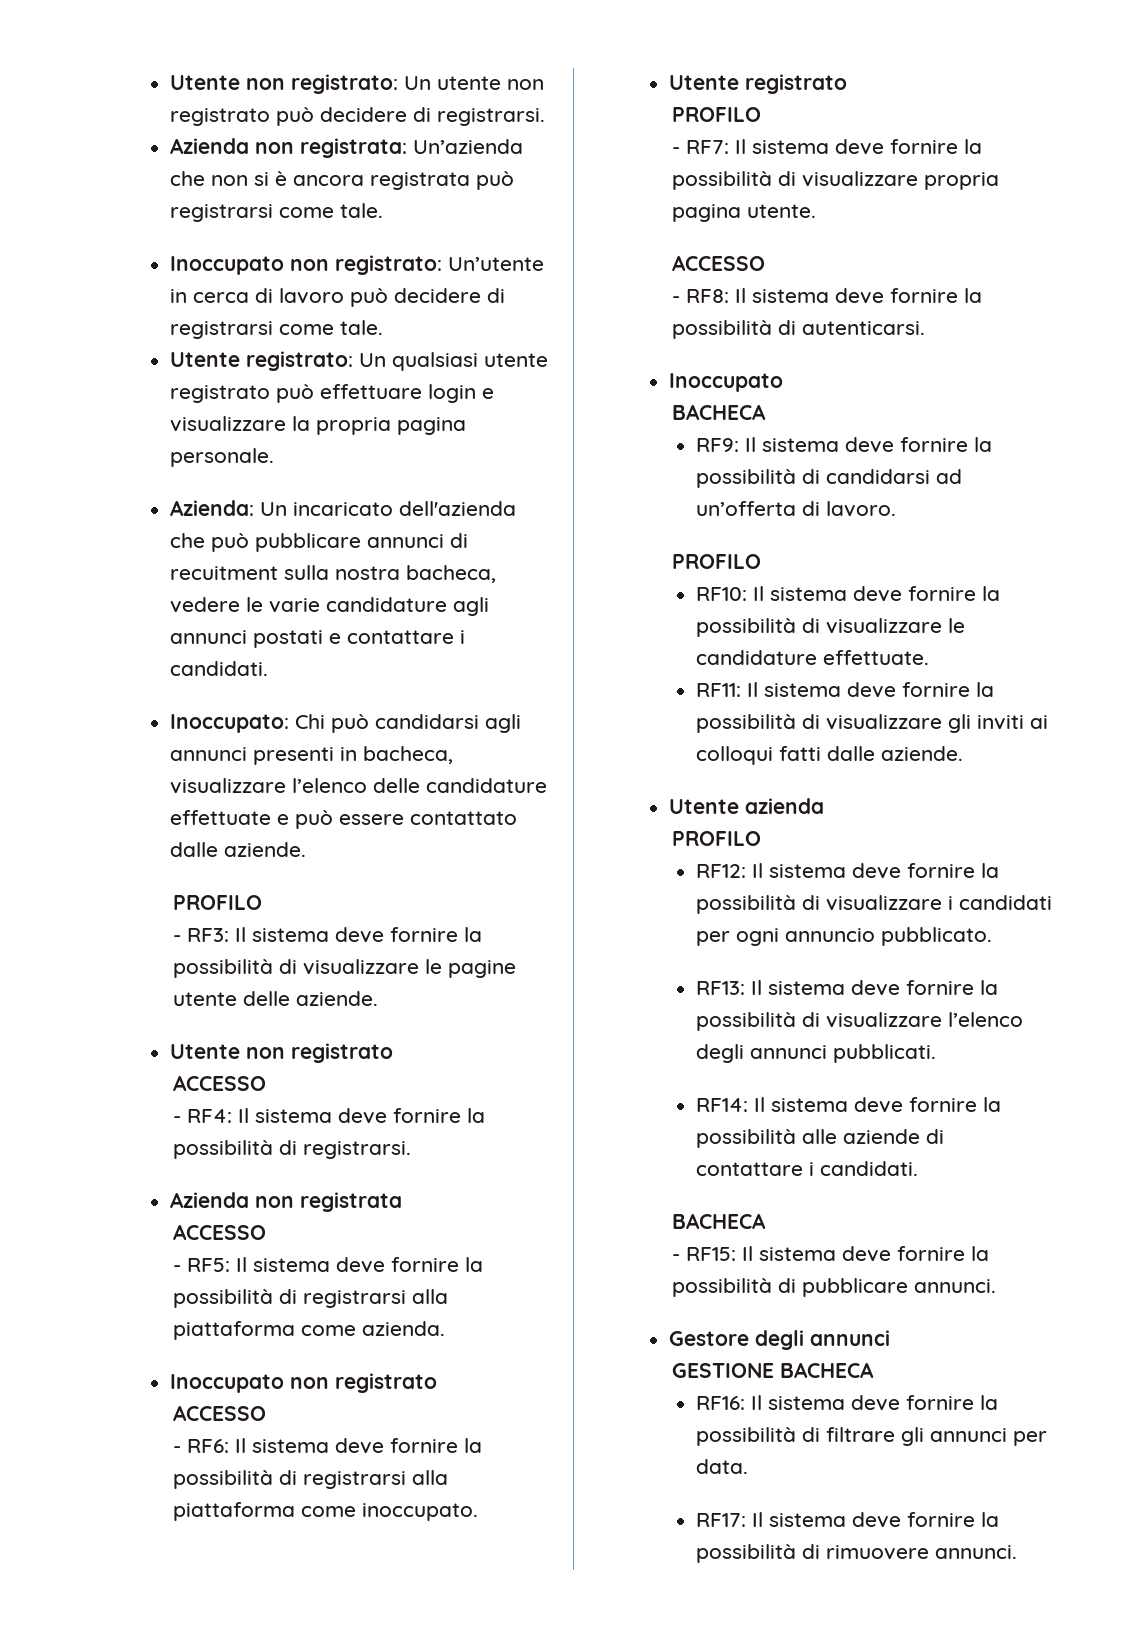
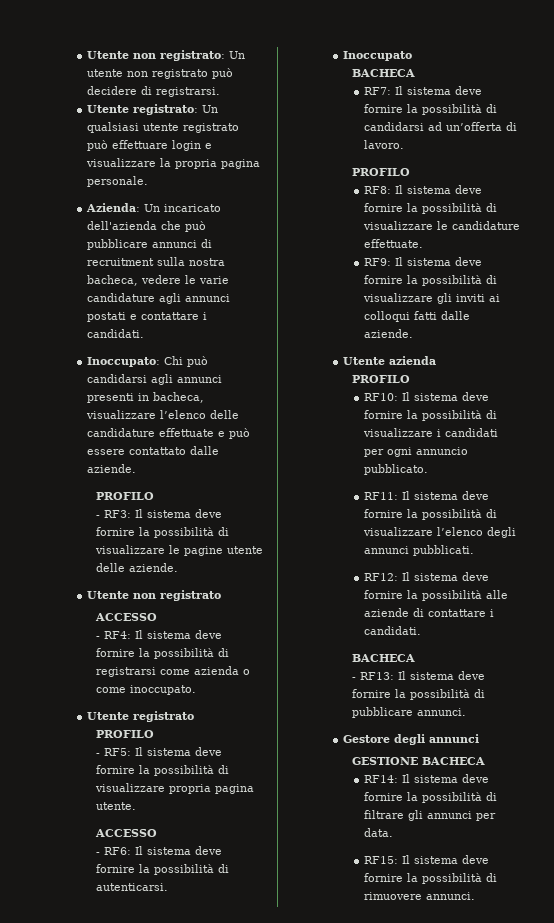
[169,138,523,158] [169,171,514,190] [169,203,383,222] [169,255,544,275] [169,288,505,307] [169,320,383,339] // Azienda non registrata: Un’azienda che non si è ancora registrata può registrarsi come tale. // Inoccupato non registrato: Un’utente in cerca di lavoro può decidere di registrarsi come tale. -> (221, 92) none
[169,566,278,580] recuitment -> [87,258,155,266] recruitment
[303,1141,412,1159] [169,1192,402,1212] [173,1224,267,1240] [173,1257,484,1273] [173,1289,449,1308] [173,1321,446,1340] [169,1373,437,1393] [173,1405,267,1421] [173,1438,483,1454] [173,1470,449,1489] [173,1502,296,1521] registrarsi. // Azienda non registrata // ACCESSO // - RF5: Il sistema deve fornire la possibilità di registrarsi alla piattaforma come azienda. // Inoccupato non registrato // ACCESSO // - RF6: Il sistema deve fornire la possibilità di registrarsi alla piattaforma -> [95,666,250,677] registrarsi come azienda o
[686,140,730,154] RF7: -> [103,748,131,756] RF5:
[686,289,730,303] RF8: -> [103,847,131,855] RF6:
[695,438,739,452] RF9: -> [363,87,391,95] RF7:
[695,587,747,601] RF10: -> [363,186,391,194] RF8:
[695,683,741,697] RF11: -> [363,258,391,266] RF9:
[695,864,746,878] RF12: -> [363,393,398,401] RF10:
[695,981,745,995] RF13: -> [363,492,398,500] RF11:
[695,1098,748,1112] RF14: -> [363,573,398,581] RF12:
[686,1247,737,1261] RF15: -> [359,672,394,680] RF13:
[695,1396,745,1410] RF16: -> [363,775,398,783] RF14:
[695,1513,746,1527] RF17: -> [363,856,398,864] RF15:

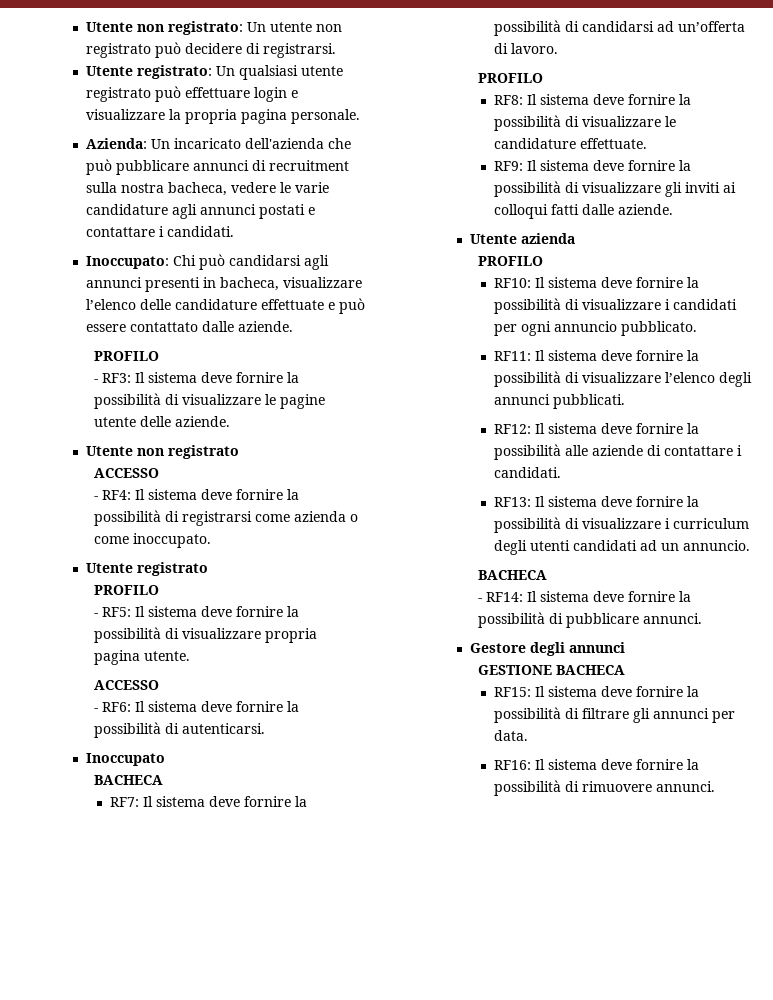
(421, 630) none -> [493,496,699,507] [493,517,749,533] [493,540,750,555] // RF13: Il sistema deve fornire la possibilità di visualizzare i curriculum degli utenti candidati ad un annuncio.
[359,672,394,680] RF13: -> [486,592,524,602] RF14:
[363,775,398,783] RF14: -> [493,687,531,697] RF15:
[363,856,398,864] RF15: -> [493,760,531,770] RF16:

